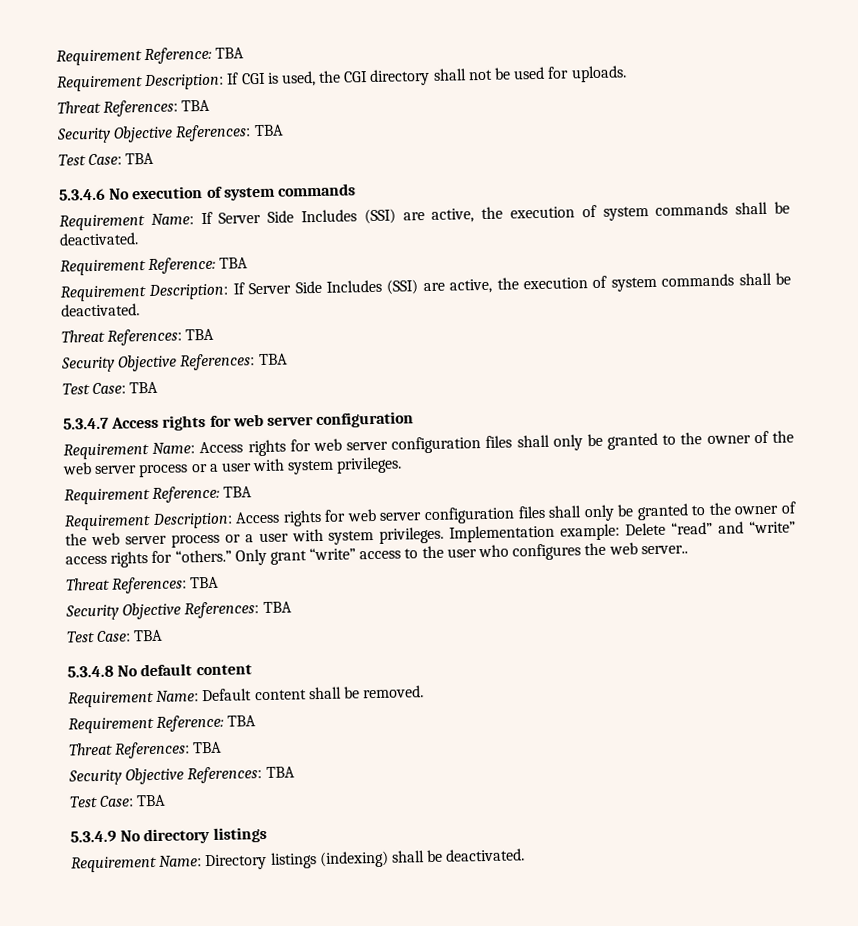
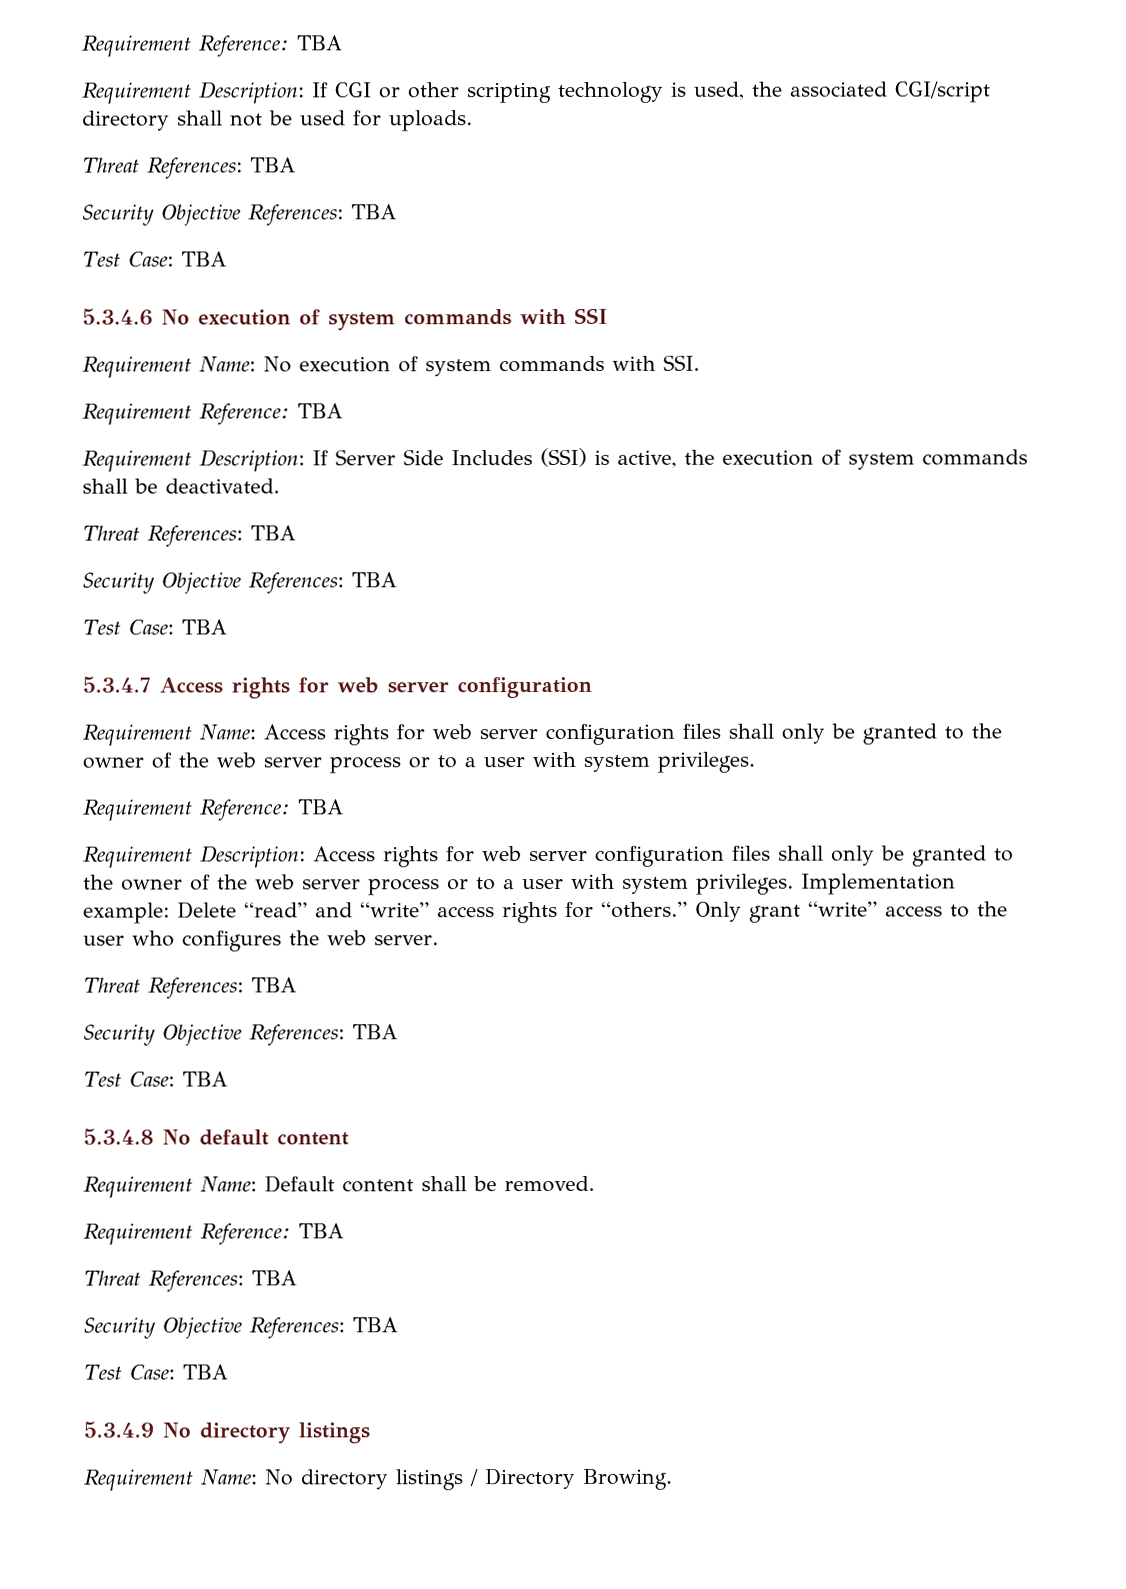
(266, 78) none -> [379,81,664,104] or other scripting technology
[343,71,369,83] CGI -> [790,81,991,103] associated CGI/script
[59,201,790,231] [59,232,139,246] // Requirement Name: If Server Side Includes (SSI) are active, the execution of system commands shall be deactivated. -> [520,307,608,326] [82,354,700,378] with SSI // Requirement Name: No execution of system commands with SSI.
[422,282,445,292] are -> [594,449,610,465] is
(208, 468) none -> [437,755,457,769] to
(241, 538) none -> [476,877,496,891] to
[640,545,688,555] server.. -> [374,935,439,946] server.
[205,848,526,871] Directory listings (indexing) shall be deactivated. -> [264,1467,672,1491] No directory listings / Directory Browing.

